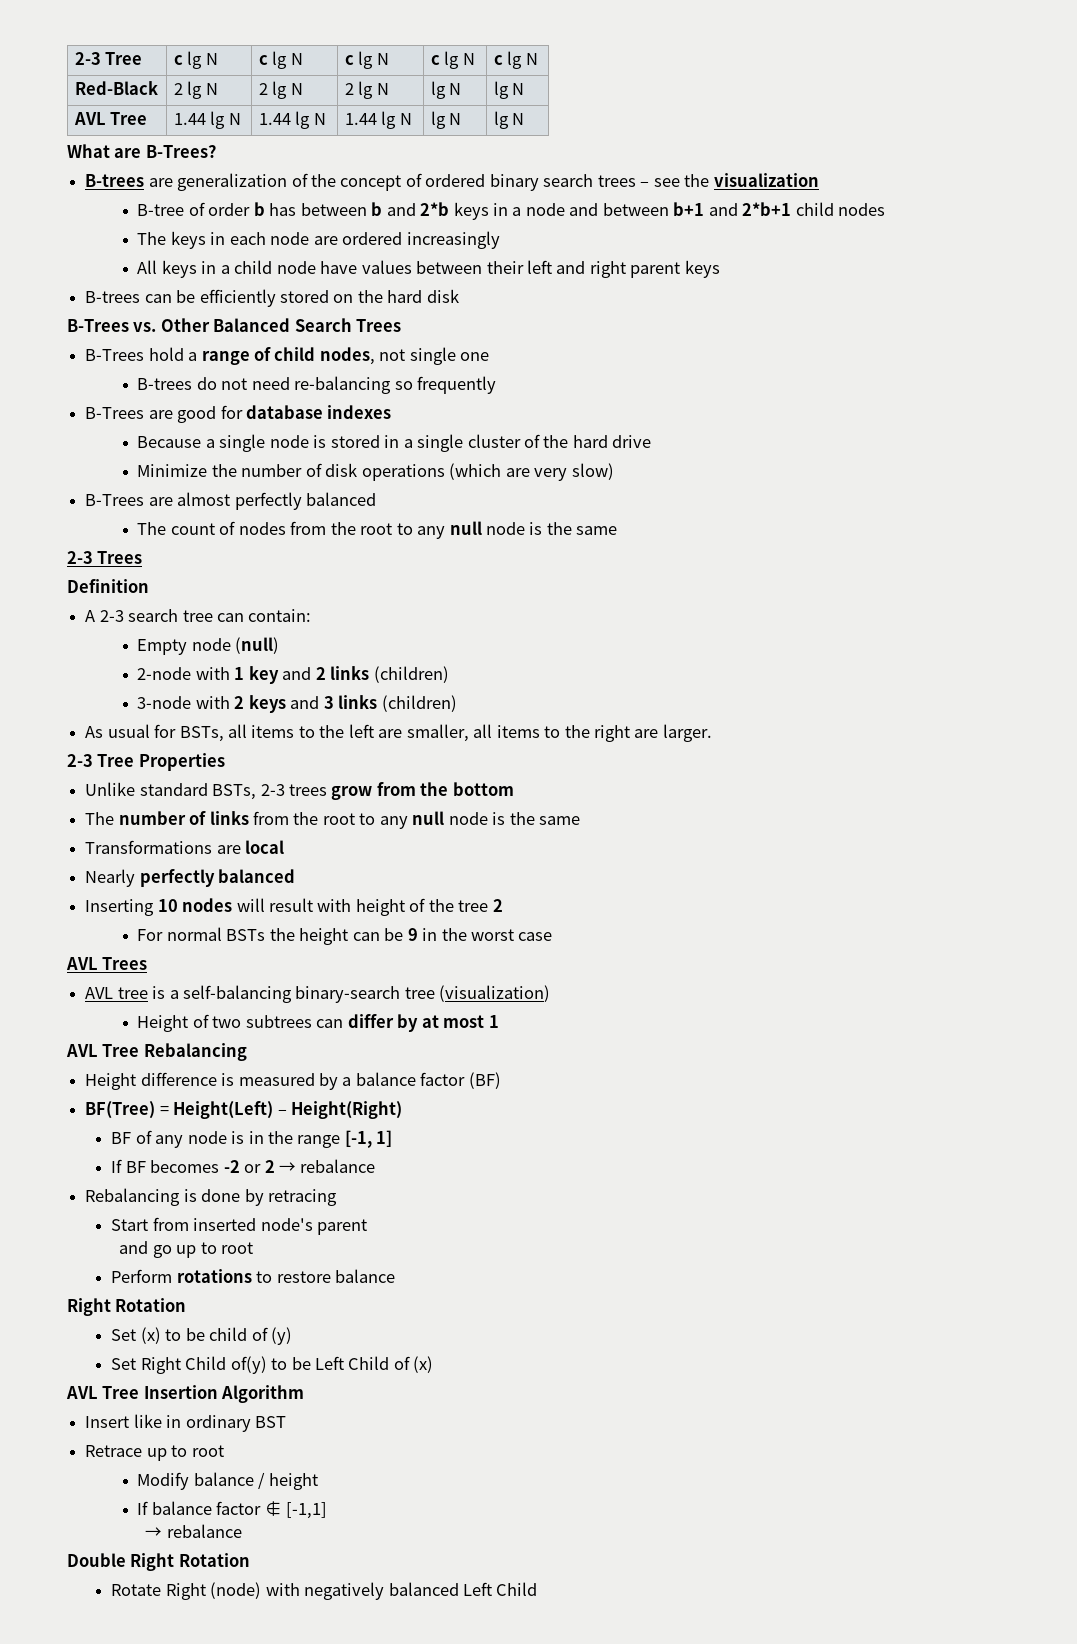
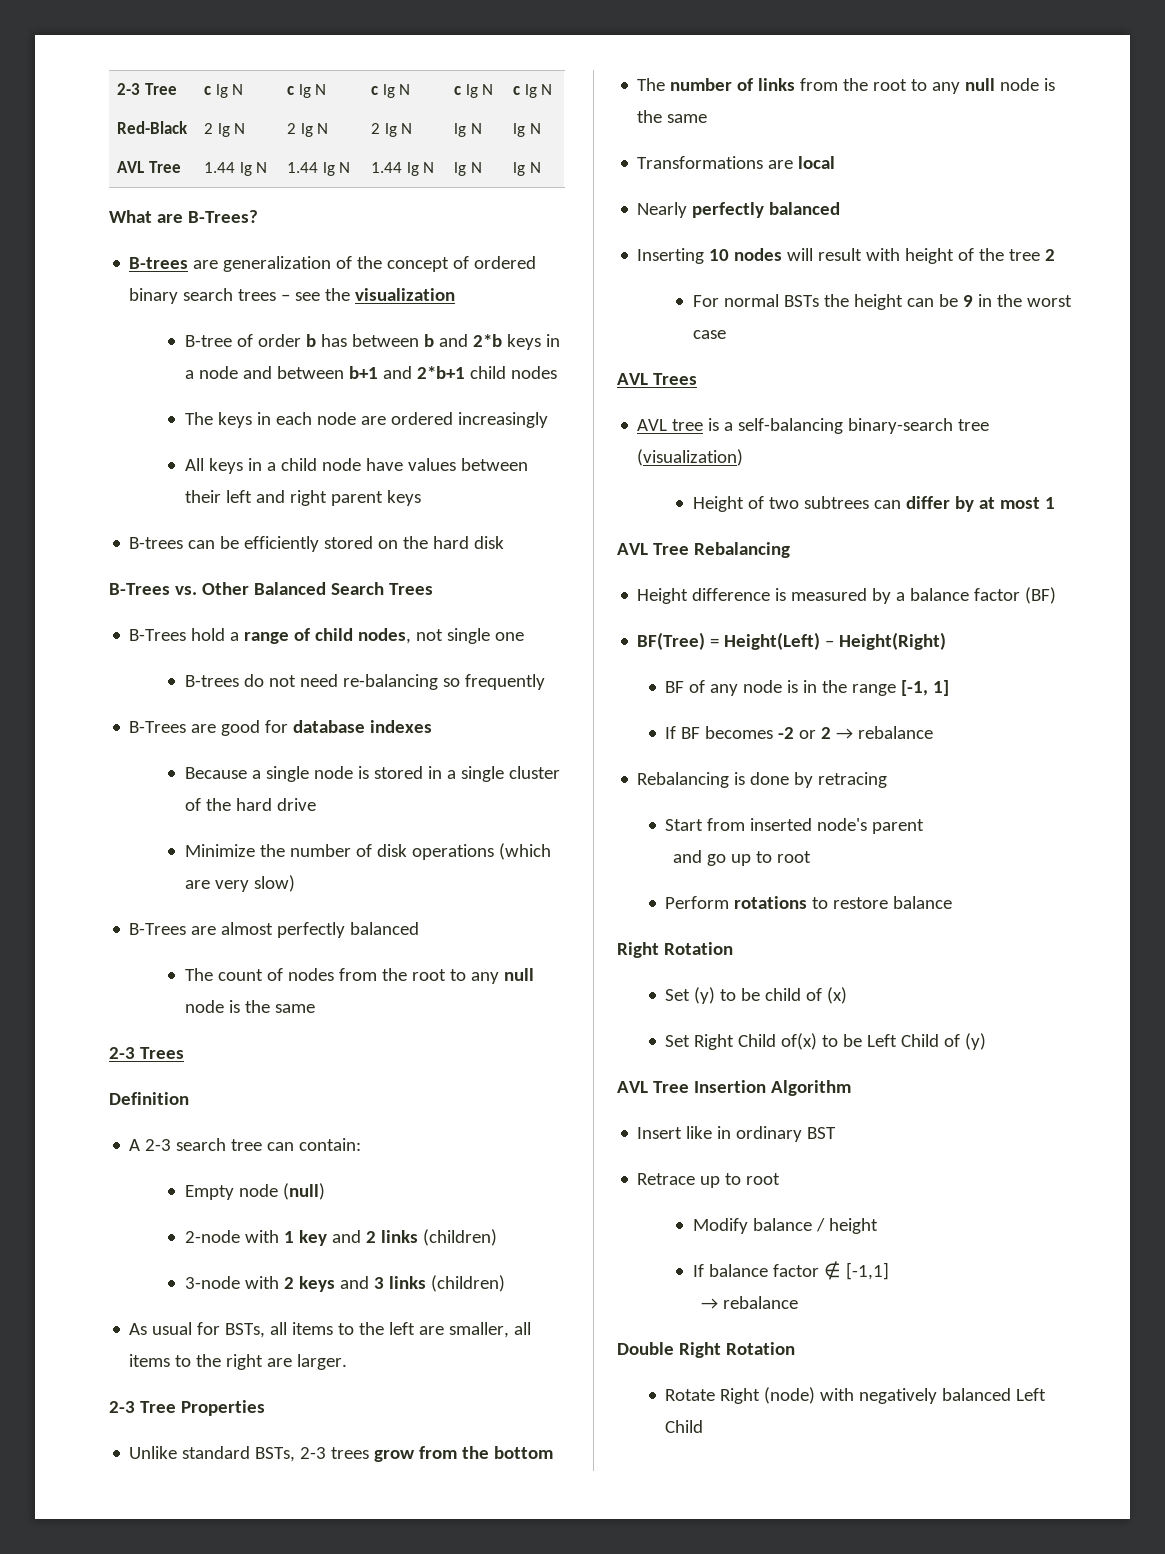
[140,1327,161,1344] (x) -> [694,987,716,1004] (y)
[271,1327,293,1345] (y) -> [827,987,848,1004] (x)
[230,1356,267,1374] of(y) -> [781,1033,818,1050] of(x)
[413,1356,434,1373] (x) -> [965,1033,987,1050] (y)

